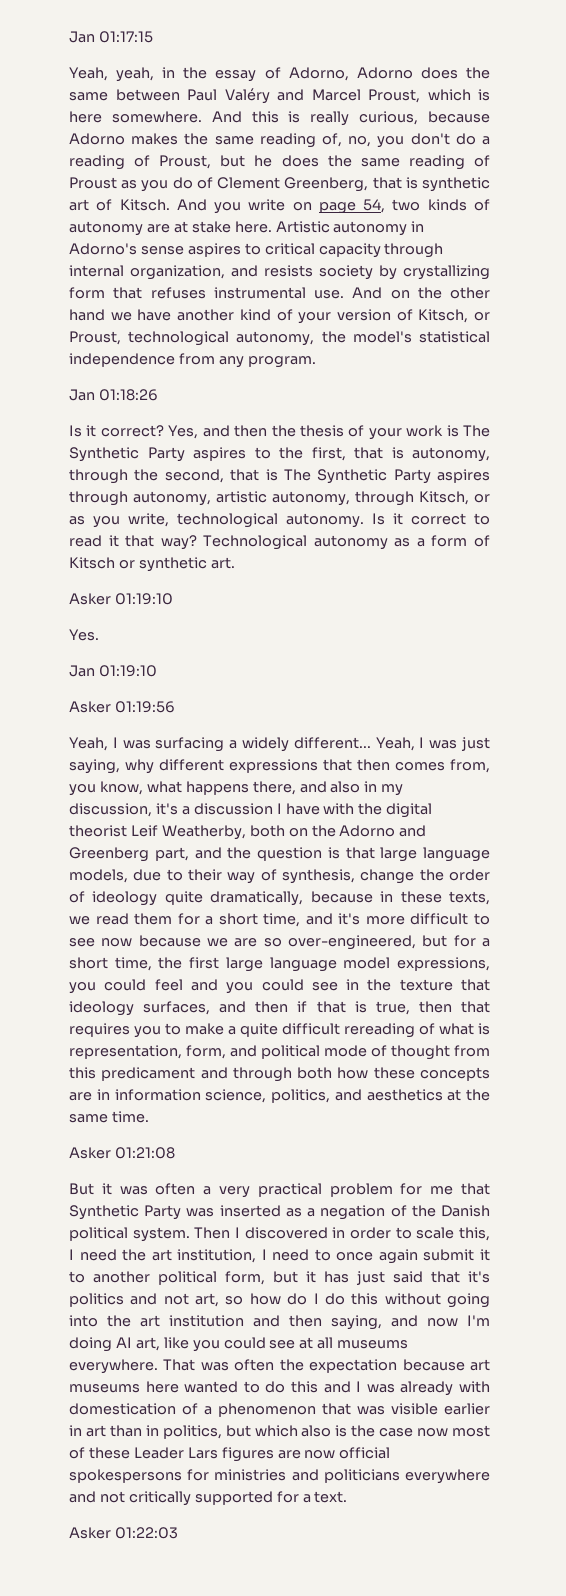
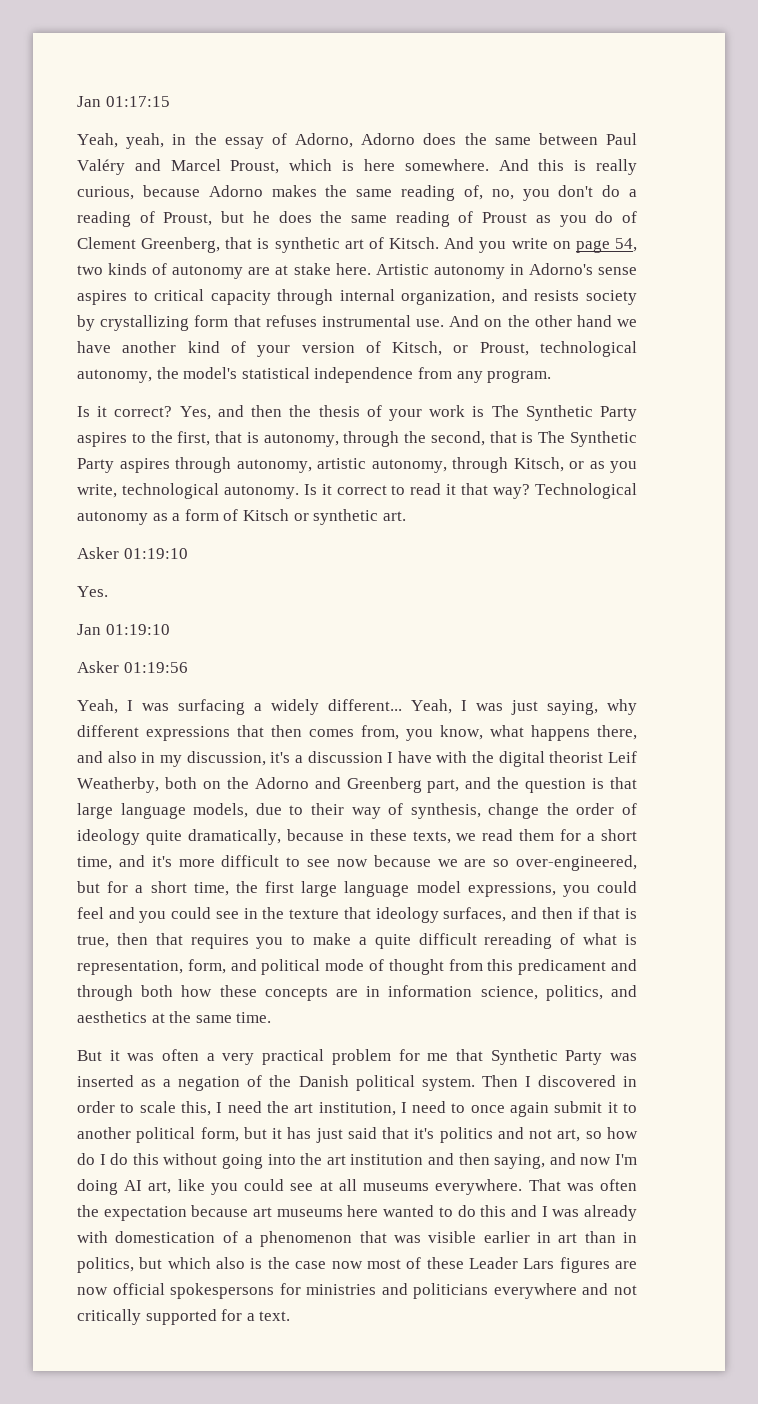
[69,389,158,401] // Jan 01:18:26 -> (552, 376) none
[69,1147,175,1159] // Asker 01:21:08 -> (272, 1017) none
[69,1527,178,1539] // Asker 01:22:03 -> (291, 1316) none

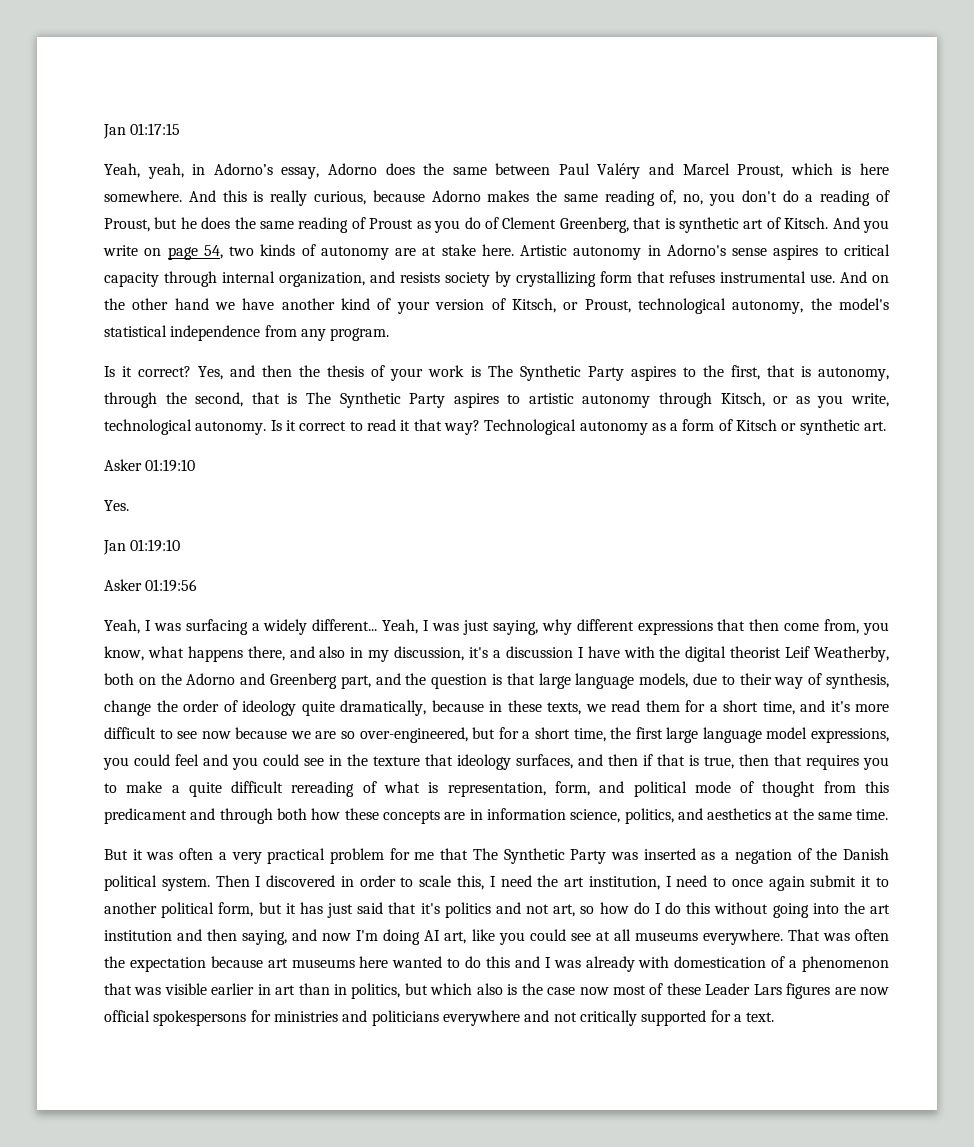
[194,133,353,149] the essay of Adorno, -> [213,163,320,179] Adorno’s essay,
[175,457,447,473] through autonomy, artistic autonomy, -> [507,393,651,408] to artistic autonomy
[309,729,354,737] comes -> [784,623,820,631] come
(483, 1055) none -> [472,848,498,860] The

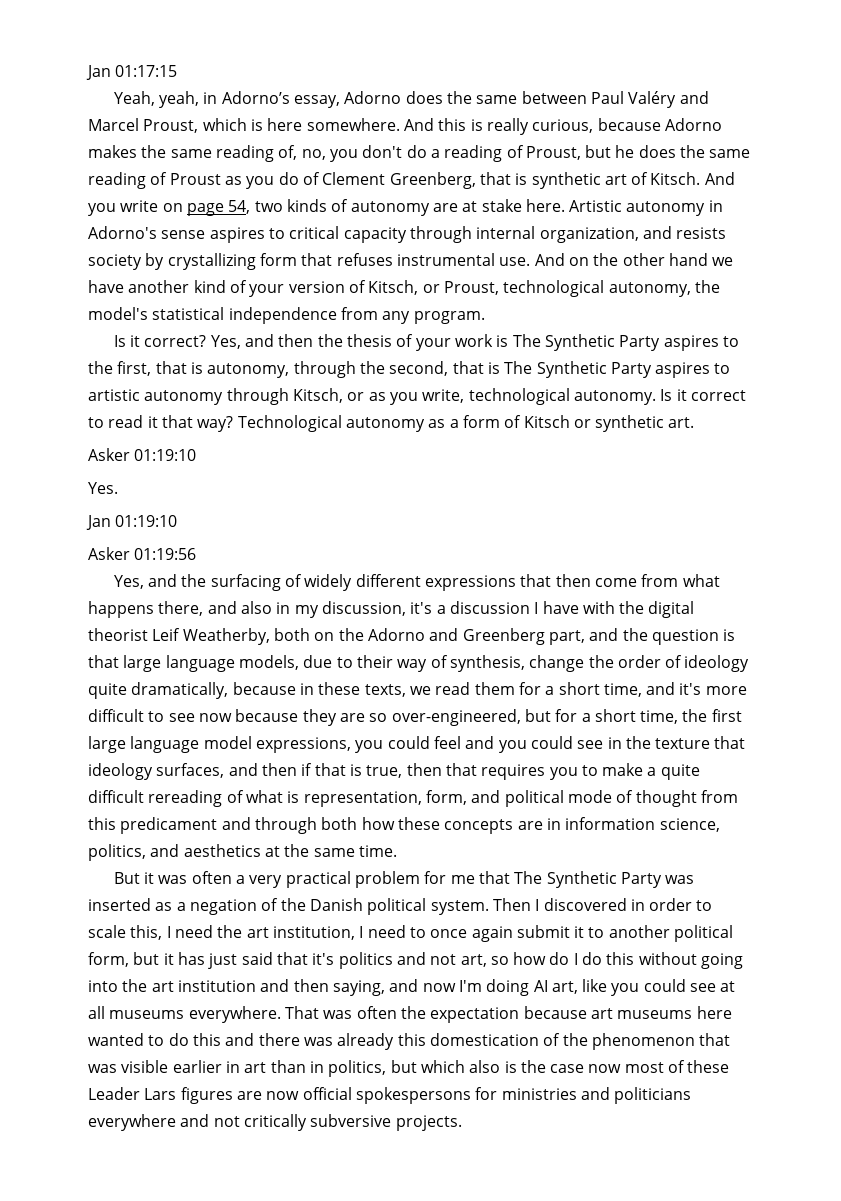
[104,619,572,635] Yeah, I was surfacing a widely different... Yeah, I was just saying, why -> [113,574,353,591] Yes, and the surfacing of widely
[824,619,890,635] [104,646,144,661] from, you know, -> [641,574,679,587] from
[290,731,311,739] we -> [302,709,337,726] they
[544,957,551,968] I -> [258,1033,300,1046] there
[638,956,670,968] with -> [397,1033,426,1046] this
[789,960,798,968] a -> [562,1033,588,1046] the
[641,1010,775,1026] supported for a text. -> [310,1114,462,1131] subversive projects.

